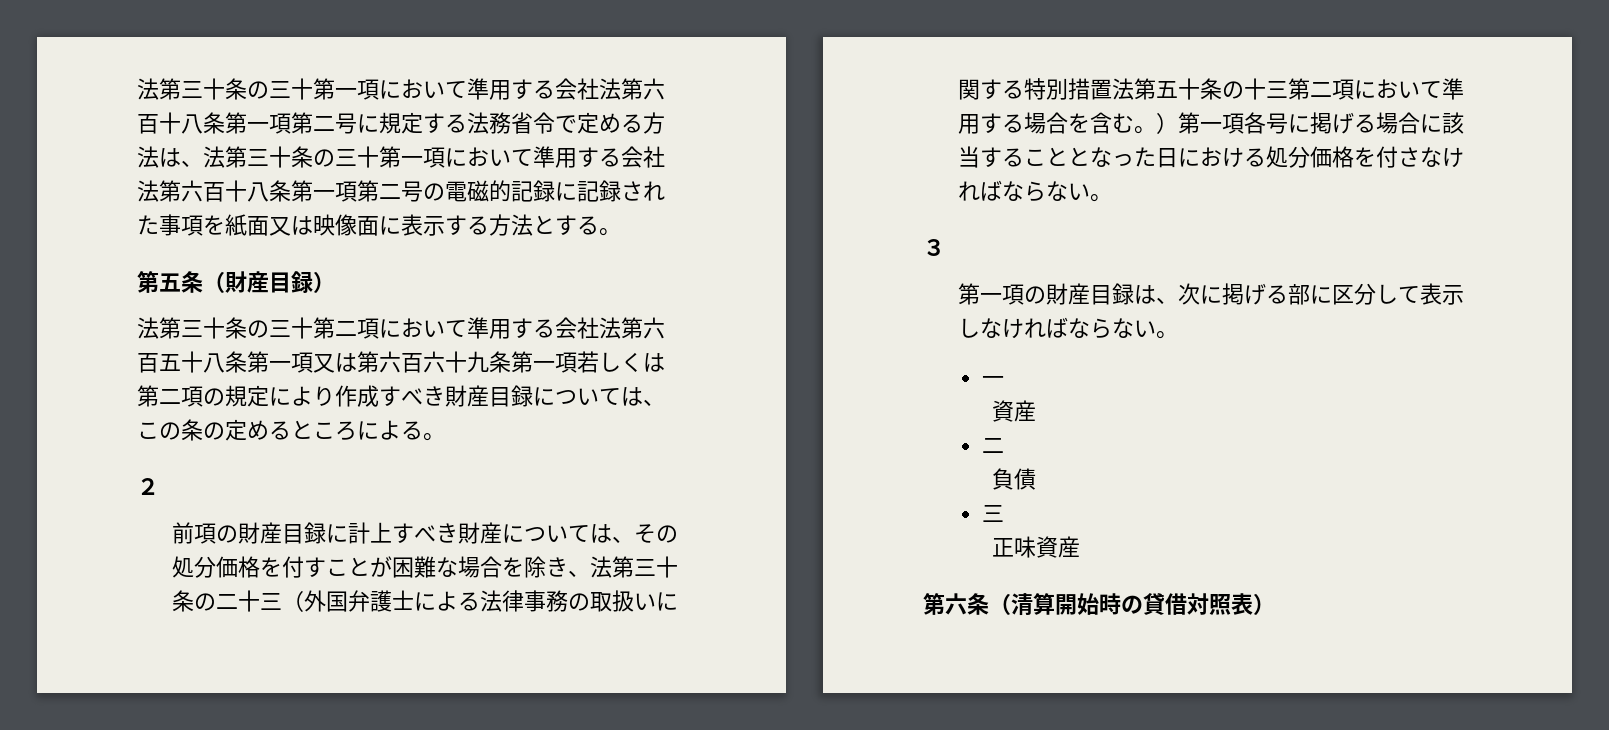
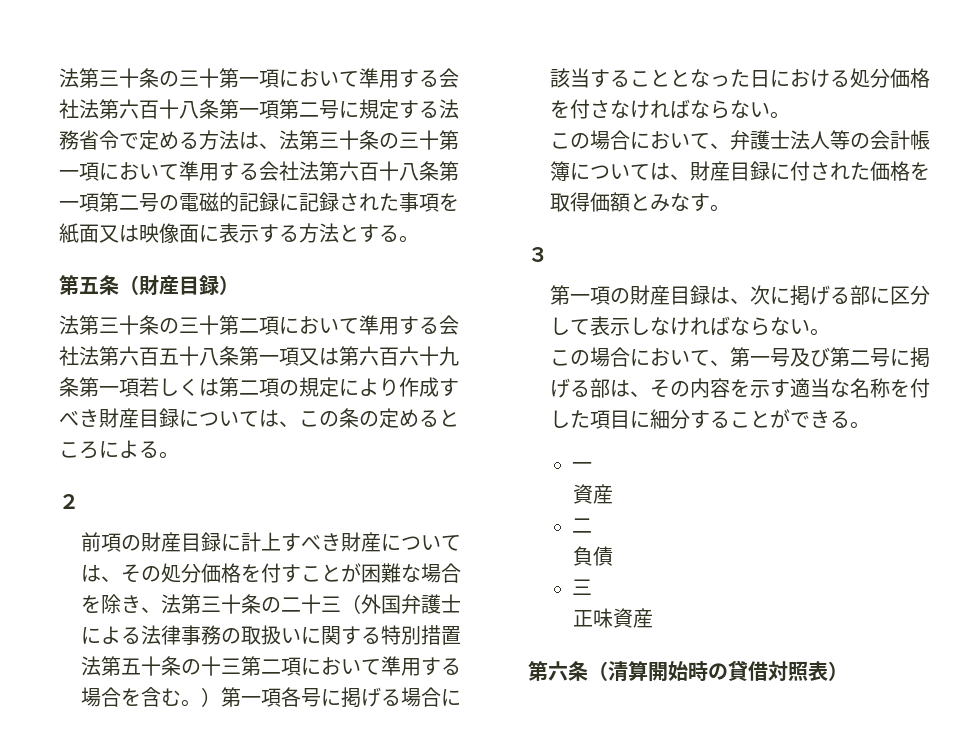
(1112, 198) none -> [550,130,931,150] [550,161,931,181] [550,192,731,212] // この場合において、弁護士法人等の会計帳簿については、財産目録に付された価格を取得価額とみなす。
(1178, 335) none -> [550,347,931,368] [550,378,931,398] [550,409,871,429] // この場合において、第一号及び第二号に掲げる部は、その内容を示す適当な名称を付した項目に細分することができる。

